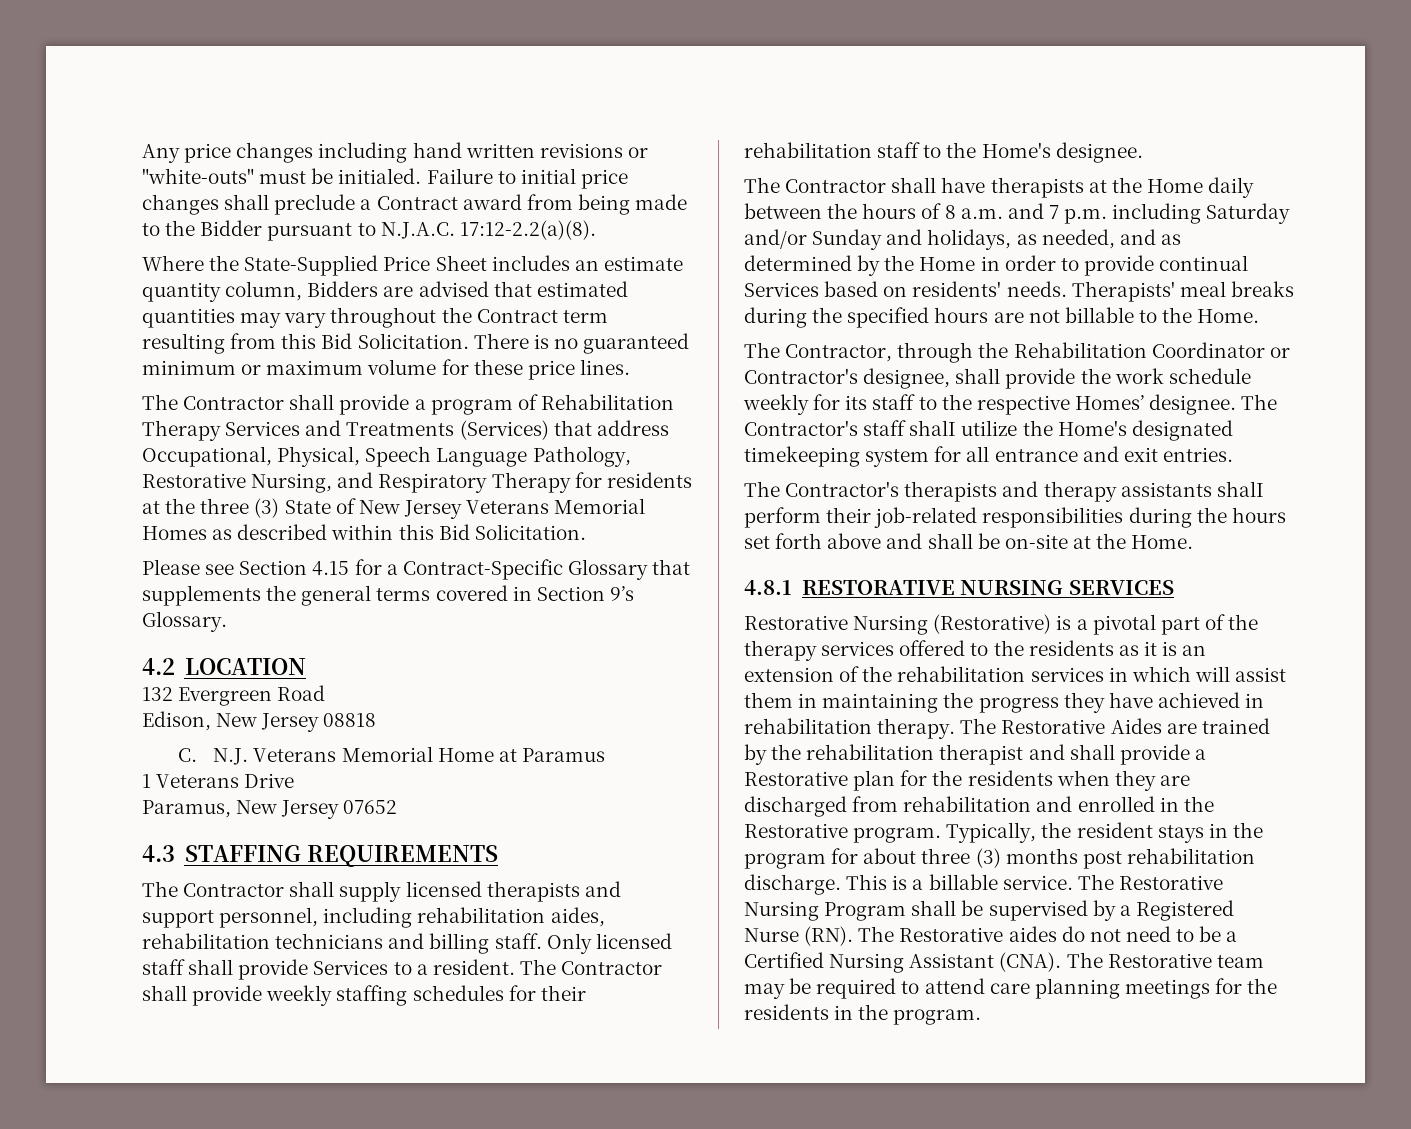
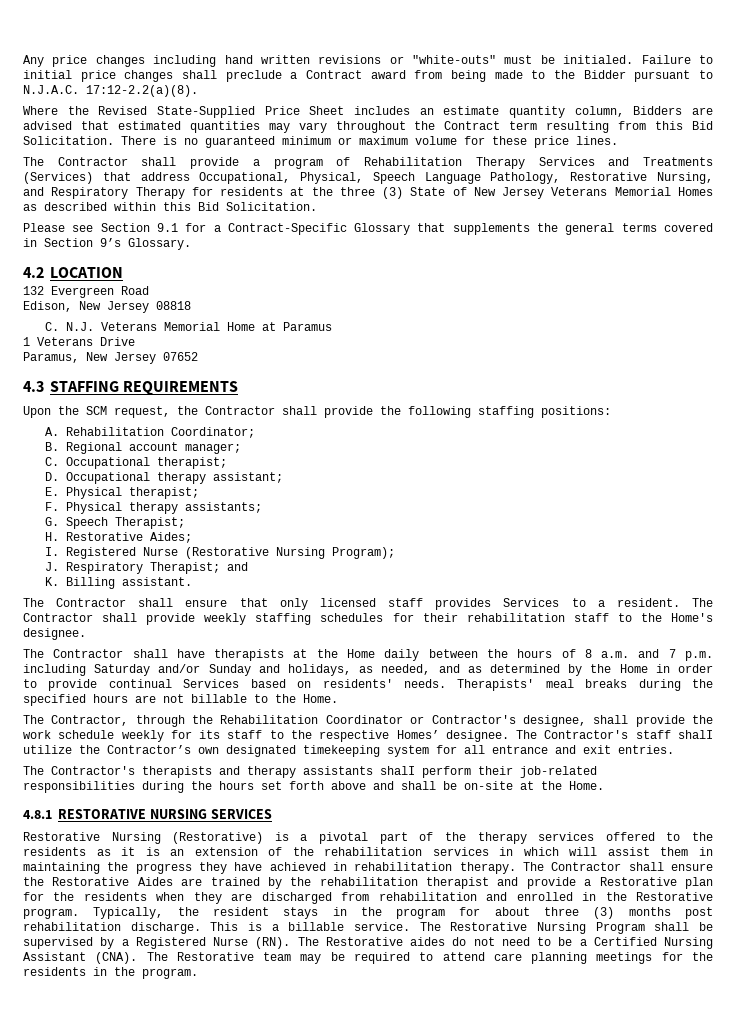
(240, 263) none -> [98,106,148,115] Revised
[312,561,350,576] 4.15 -> [156,223,178,232] 9.1
[142,881,621,902] [142,907,605,928] [142,933,672,954] [142,959,309,980] The Contractor shall supply licensed therapists and support personnel, including rehabilitation aides, rehabilitation technicians and billing staff. Only licensed staff shall provide -> [23,406,611,418] [44,427,256,438] [44,442,242,454] [44,457,228,469] [44,472,284,484] [44,487,200,499] [44,502,263,514] [44,517,186,529] [44,532,193,543] [44,547,396,559] [44,562,249,574] [44,577,193,589] [23,598,492,610] Upon the SCM request, the Contractor shall provide the following staffing positions: // A. Rehabilitation Coordinator; // B. Regional account manager; // C. Occupational therapist; // D. Occupational therapy assistant; // E. Physical therapist; // F. Physical therapy assistants; // G. Speech Therapist; // H. Restorative Aides; // I. Registered Nurse (Restorative Nursing Program); // J. Respiratory Therapist; and // K. Billing assistant. // The Contractor shall ensure that only licensed staff provides
[1057,420,1127,436] Home's -> [107,745,219,754] Contractor’s own
(997, 726) none -> [551,862,714,871] [23,877,44,886] Contractor shall ensure the
[1069,744,1115,760] shall -> (519, 881) none

